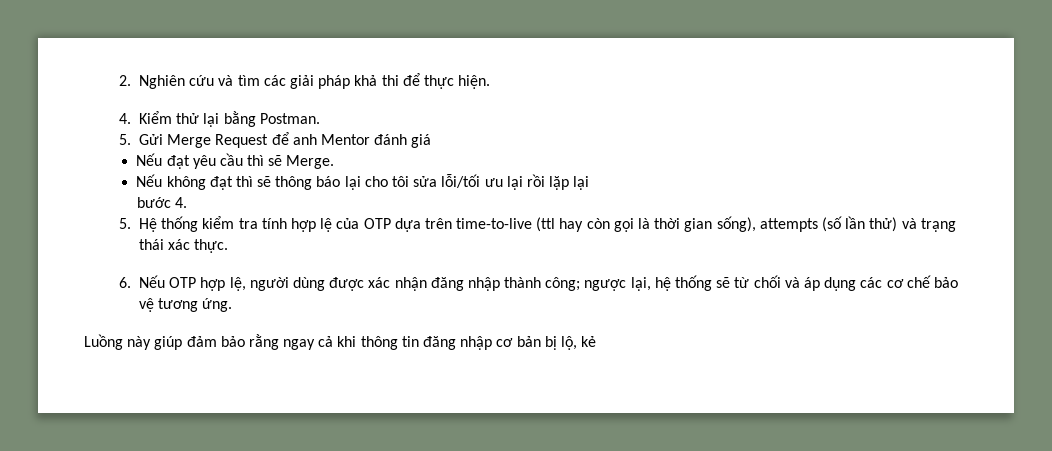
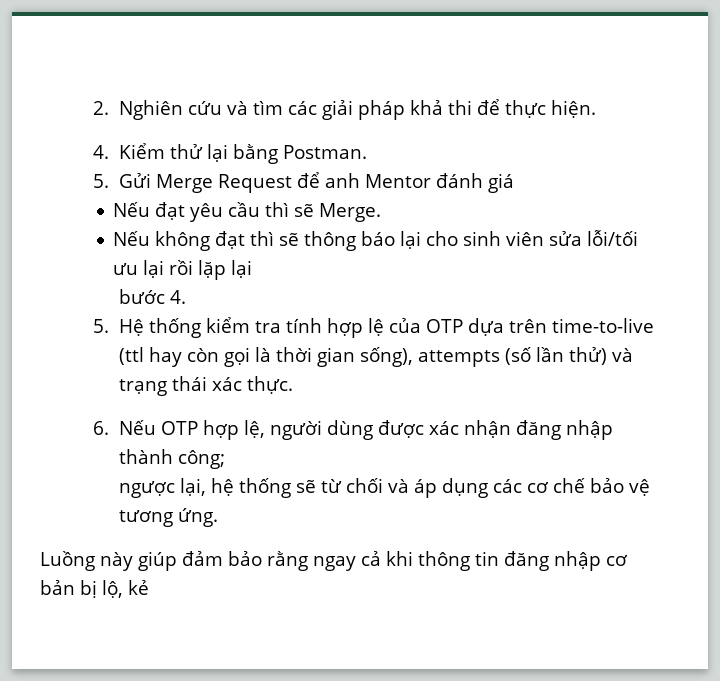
[392,176,410,187] tôi -> [463,231,545,246] sinh viên
(581, 284) none -> (226, 459) //

